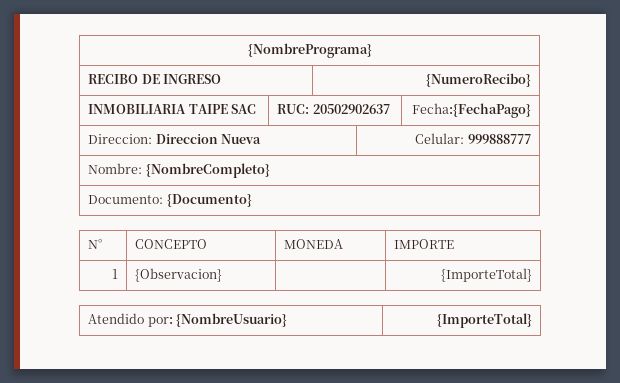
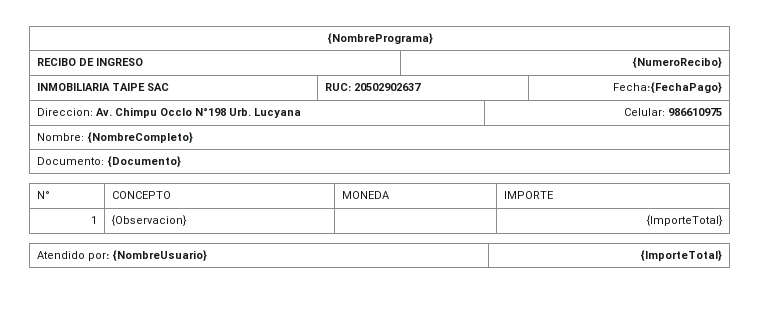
[155,134,262,144] Direccion Nueva -> [96,107,302,118] Av. Chimpu Occlo N°198 Urb. Lucyana
[467,134,531,144] 999888777 -> [667,108,722,116] 986610975

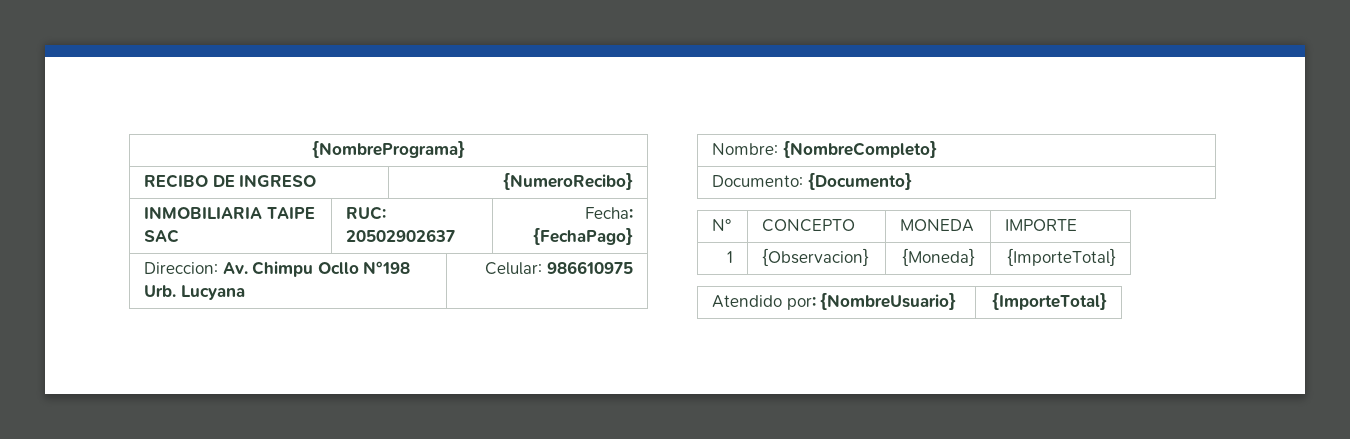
[612,82,722,93] Fecha:{FechaPago} -> [584,207,633,219] [532,228,633,245] Fecha: {FechaPago}
[160,108,193,116] Occlo -> [317,262,359,274] Ocllo
(188, 220) none -> [901,248,975,266] {Moneda}

